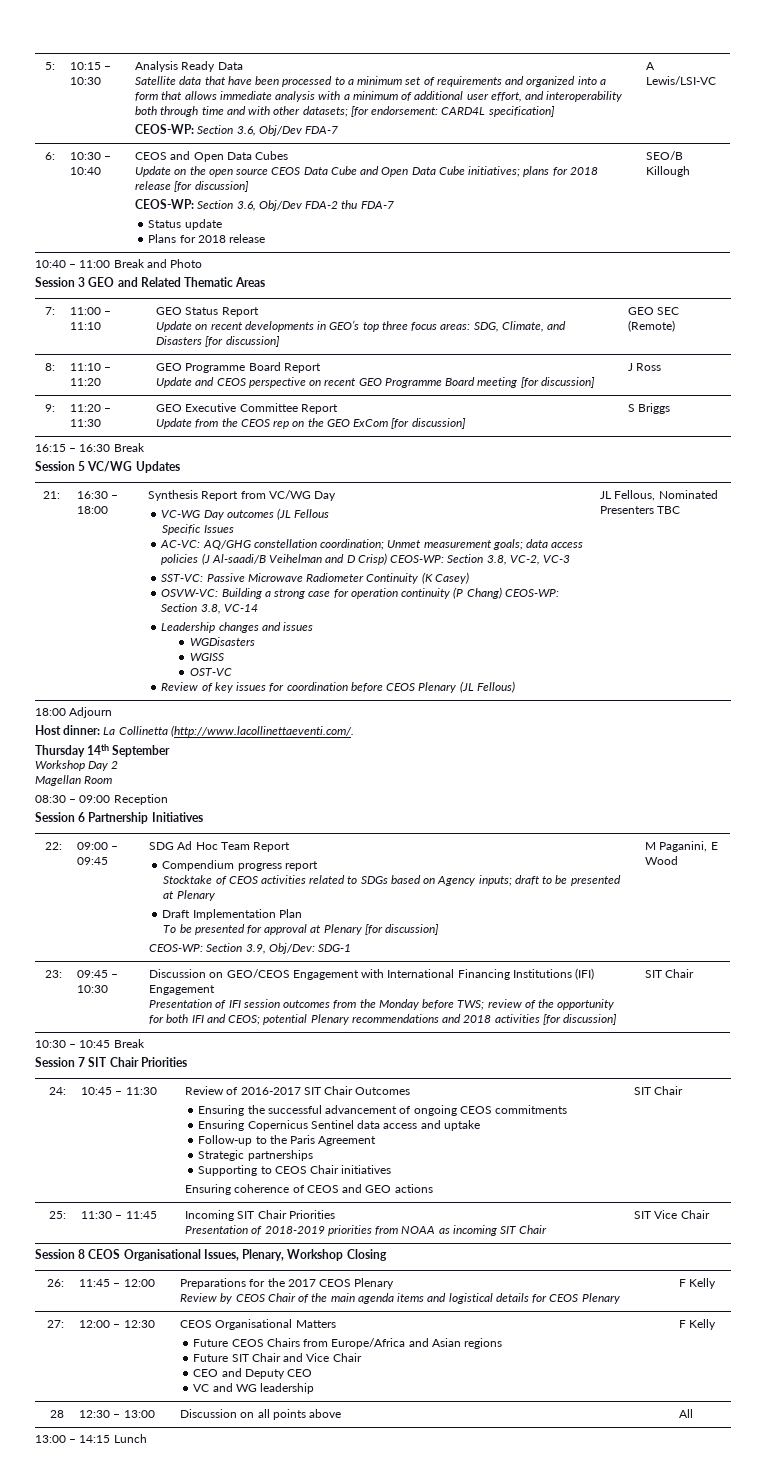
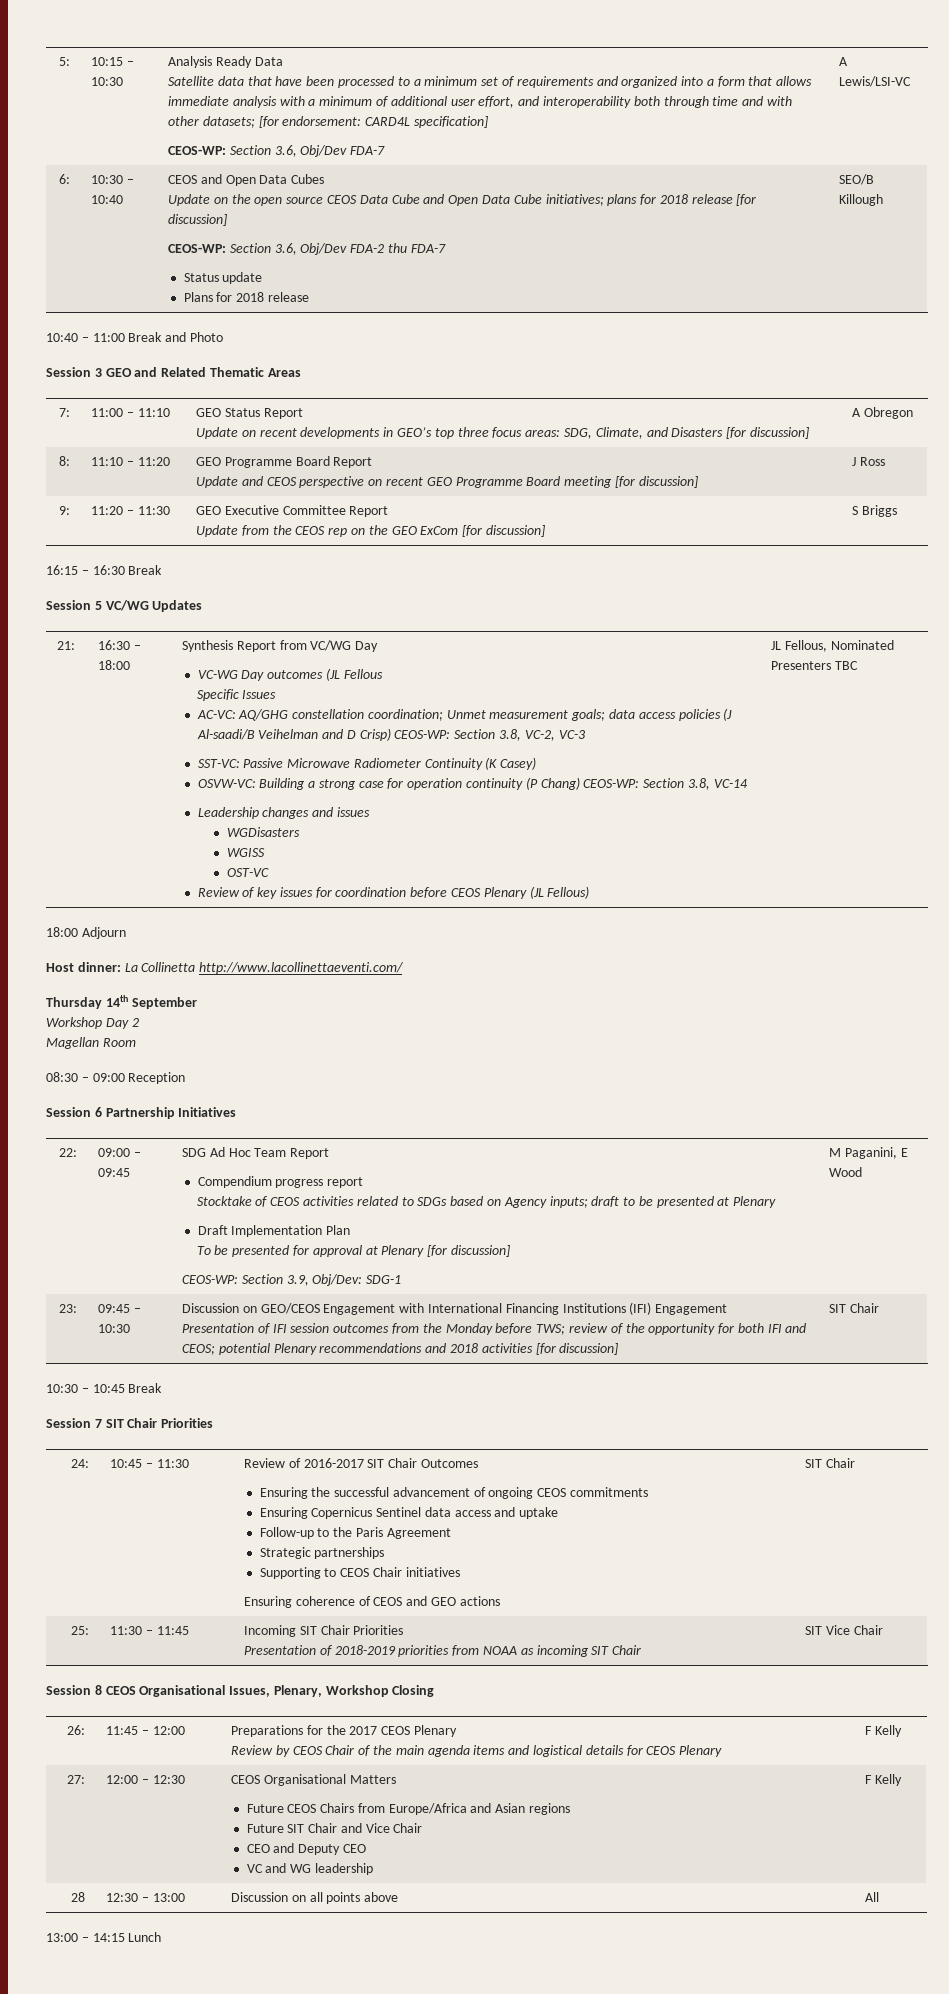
[628,307,680,315] [628,320,676,332] GEO SEC (Remote) -> [852,407,913,419] A Obregon
[170,725,354,737] (http://www.lacollinettaeventi.com/. -> [199,962,405,974] http://www.lacollinettaeventi.com/

